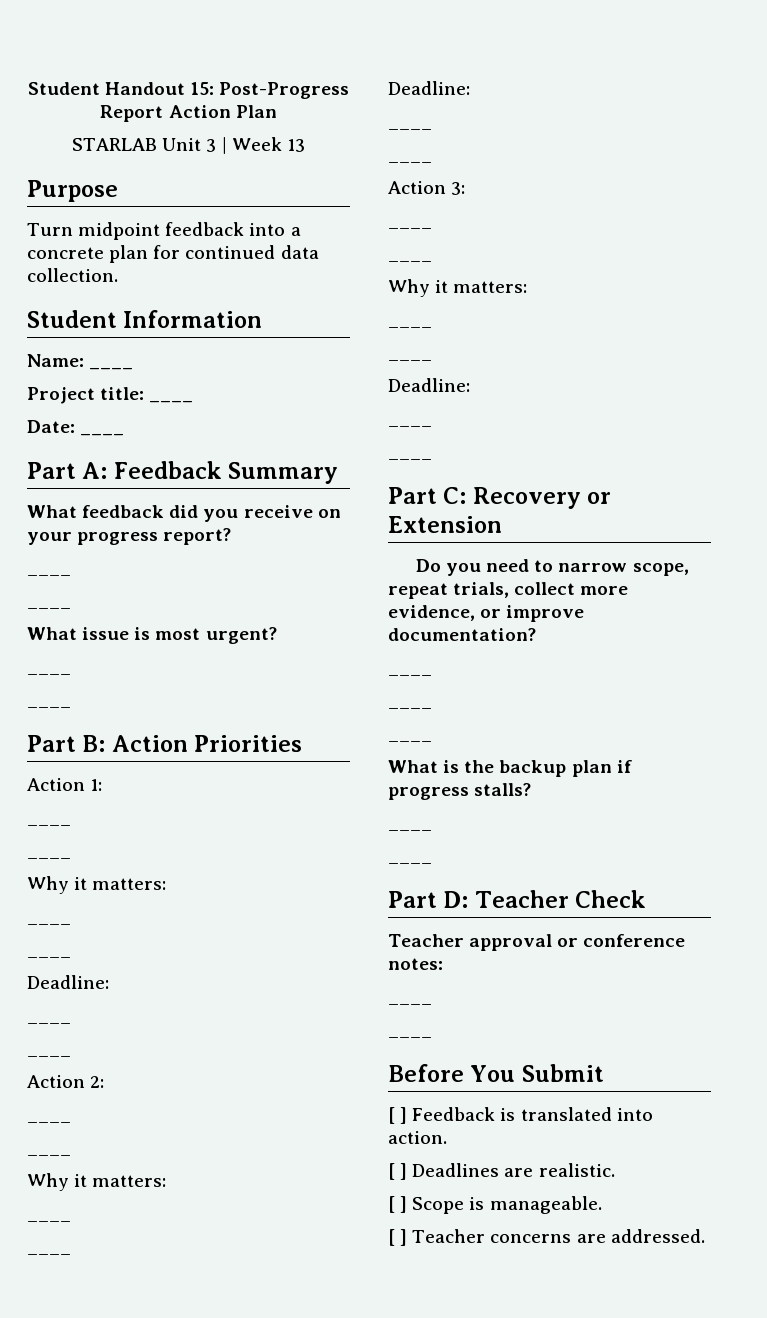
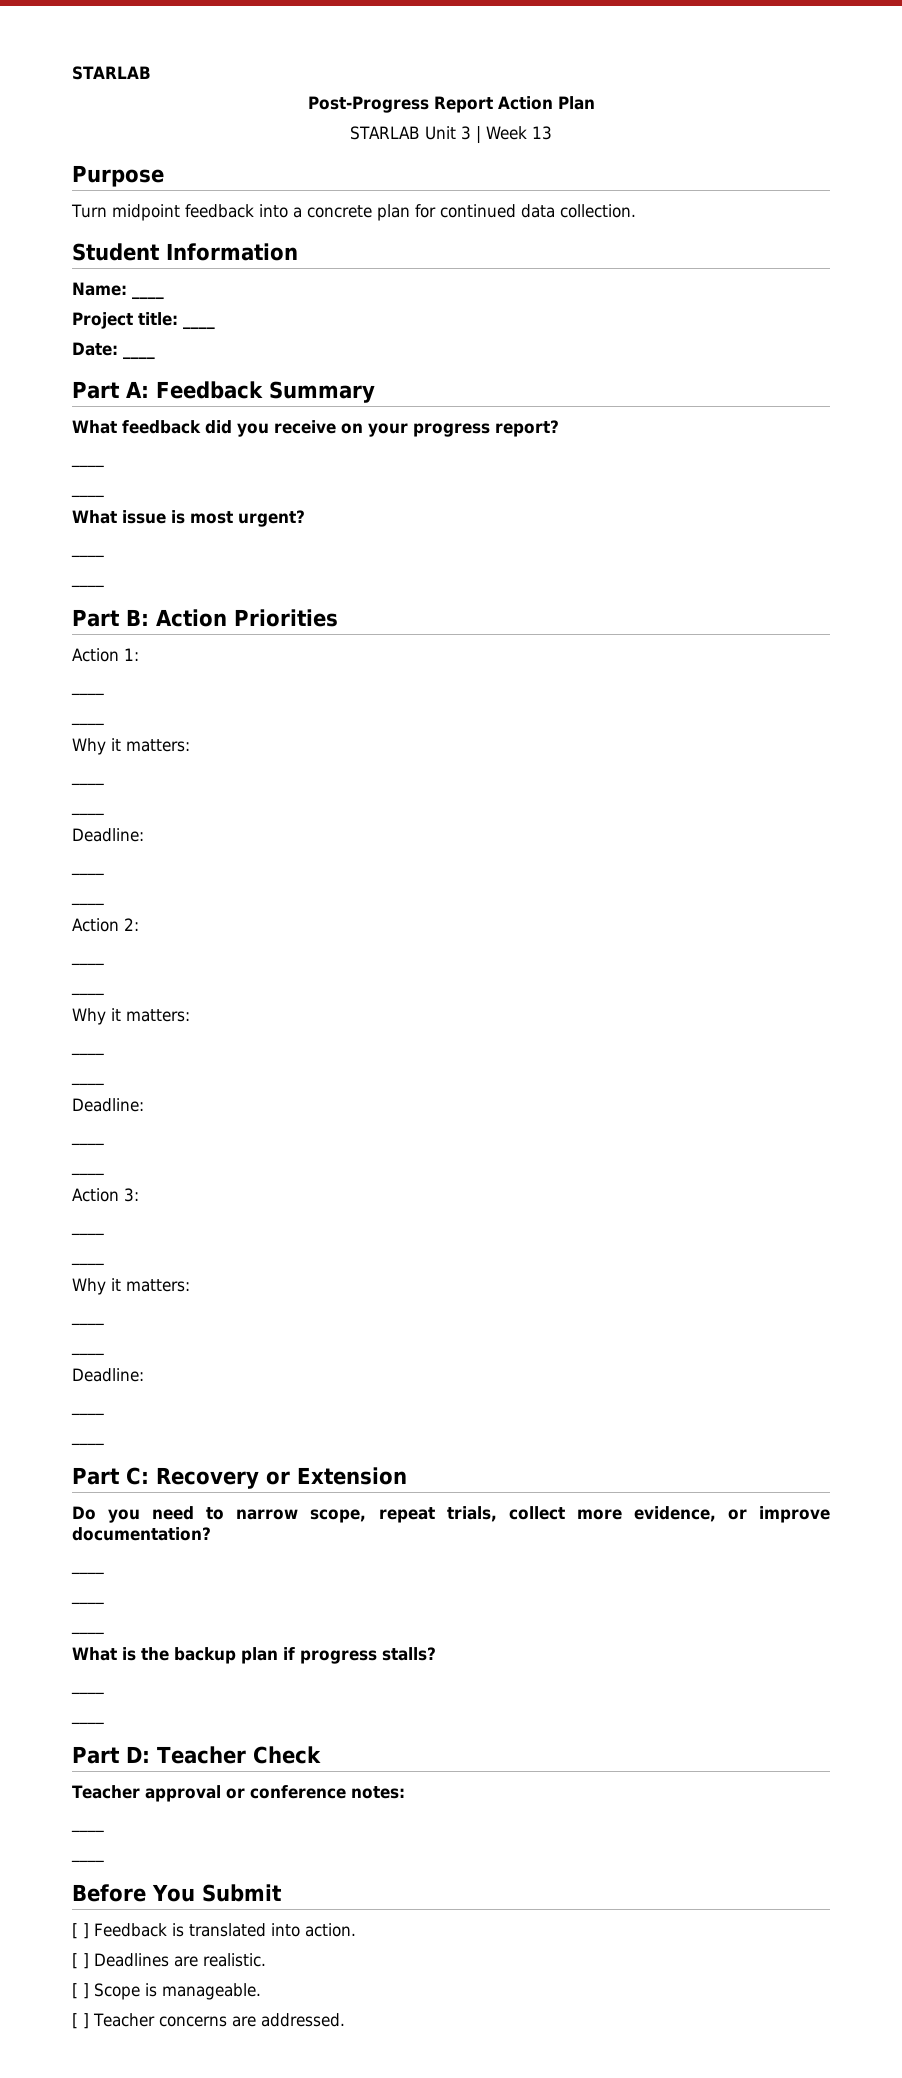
[27,82,215,95] Student Handout 15: -> [72,66,151,80] STARLAB //

